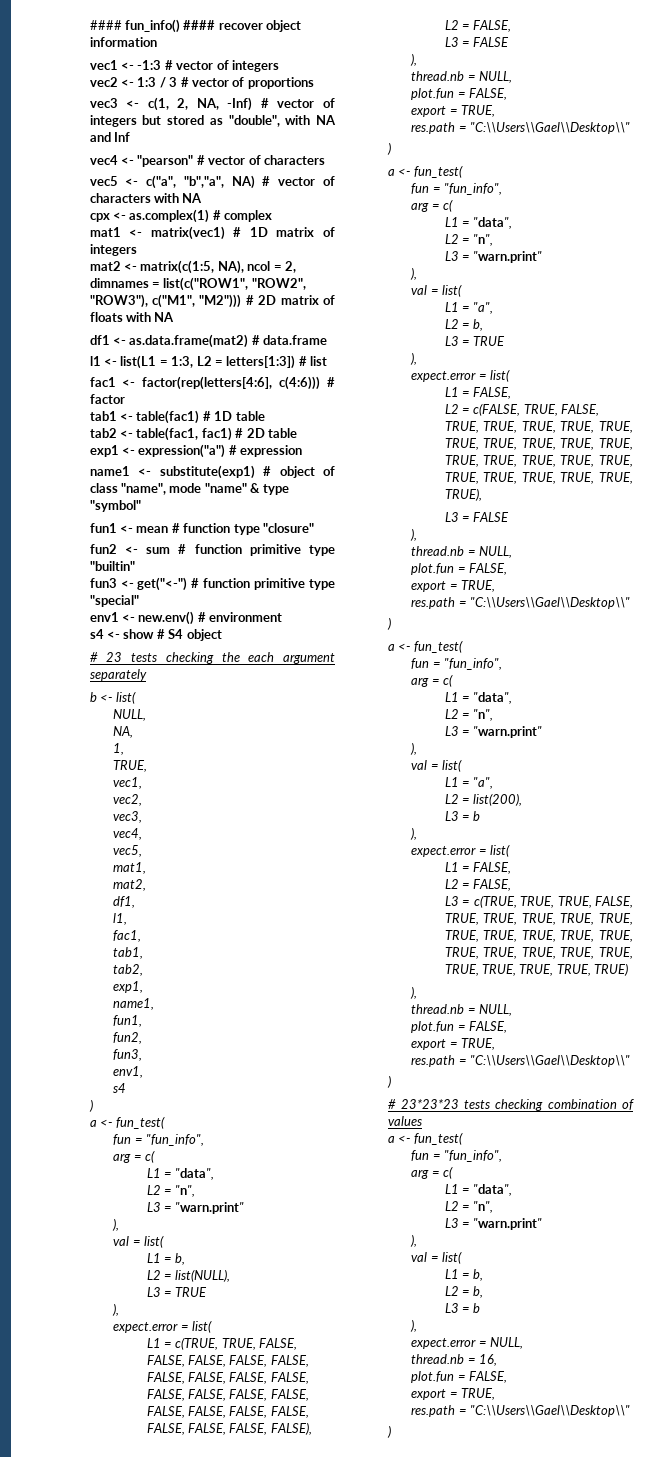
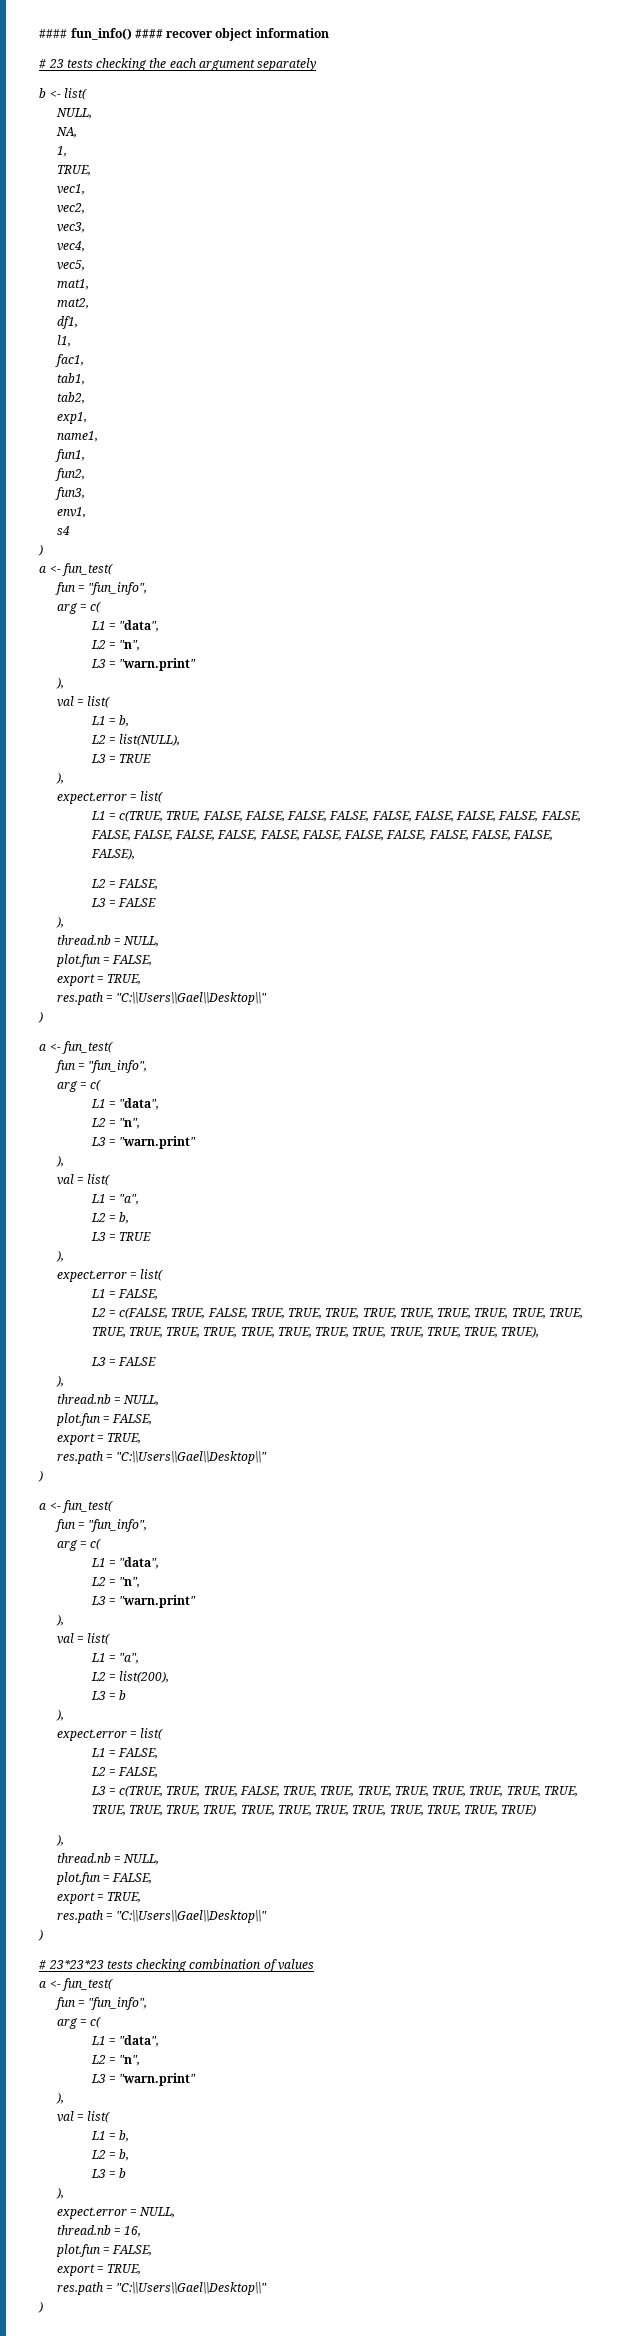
[89,60,279,72] [89,77,314,89] [89,97,335,111] [89,115,336,127] [89,132,131,142] [89,155,325,167] [89,175,335,189] [89,193,203,203] [89,209,273,223] [89,226,335,240] [89,244,137,256] [89,260,296,274] [89,277,306,291] [89,294,335,308] [89,312,175,322] [89,334,328,348] [89,355,328,369] [89,376,335,390] [89,394,125,404] [89,410,265,424] [89,427,297,441] [89,444,303,458] [89,465,335,479] [89,483,289,495] [89,500,141,512] [89,523,314,535] [89,544,335,556] [89,561,135,571] [89,577,335,591] [89,595,139,607] [89,611,283,625] [89,629,222,641] // vec1 <- -1:3 # vector of integers // vec2 <- 1:3 / 3 # vector of proportions // vec3 <- c(1, 2, NA, -Inf) # vector of integers but stored as "double", with NA and Inf // vec4 <- "pearson" # vector of characters // vec5 <- c("a", "b","a", NA) # vector of characters with NA // cpx <- as.complex(1) # complex // mat1 <- matrix(vec1) # 1D matrix of integers // mat2 <- matrix(c(1:5, NA), ncol = 2, dimnames = list(c("ROW1", "ROW2", "ROW3"), c("M1", "M2"))) # 2D matrix of floats with NA // df1 <- as.data.frame(mat2) # data.frame // l1 <- list(L1 = 1:3, L2 = letters[1:3]) # list // fac1 <- factor(rep(letters[4:6], c(4:6))) # factor // tab1 <- table(fac1) # 1D table // tab2 <- table(fac1, fac1) # 2D table // exp1 <- expression("a") # expression // name1 <- substitute(exp1) # object of class "name", mode "name" & type "symbol" // fun1 <- mean # function type "closure" // fun2 <- sum # function primitive type "builtin" // fun3 <- get("<-") # function primitive type "special" // env1 <- new.env() # environment // s4 <- show # S4 object -> (329, 33) none

